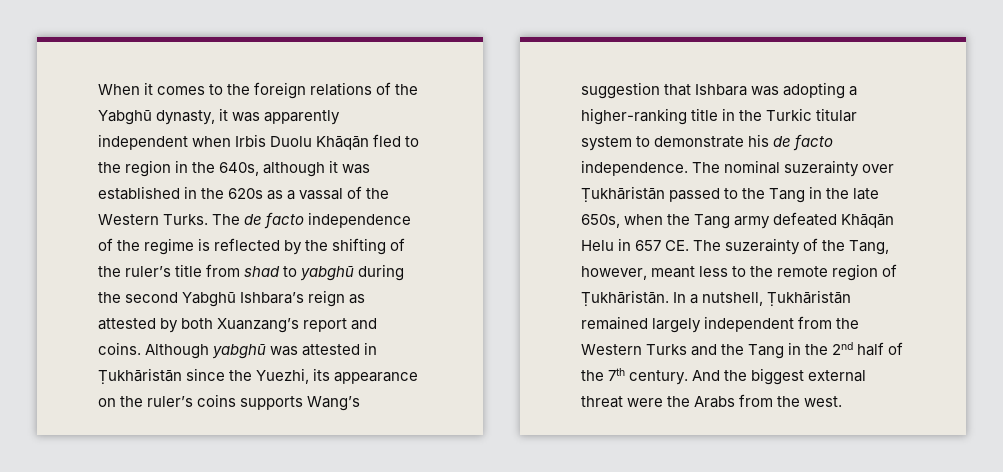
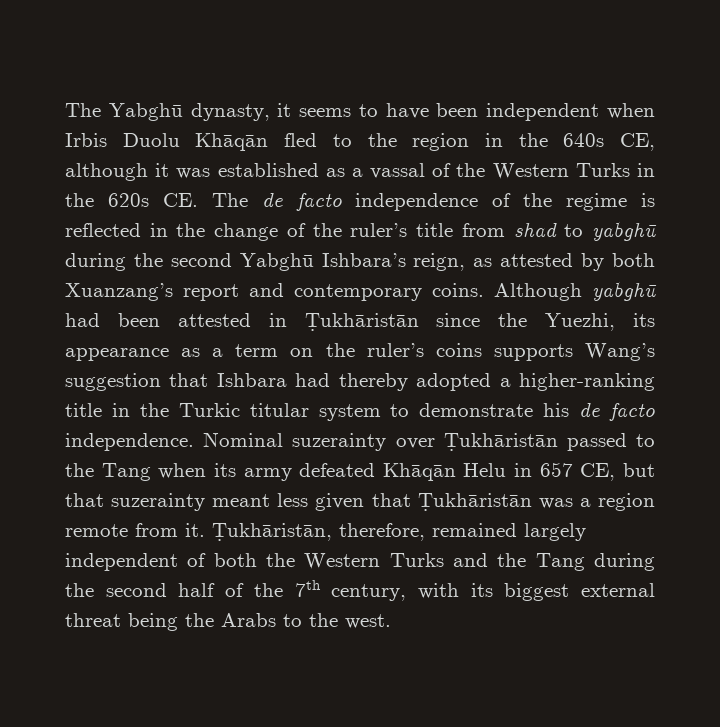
[98,82,419,99] [98,108,341,125] When it comes to the foreign relations of the Yabghū dynasty, it was apparently -> [65,103,479,121] The Yabghū dynasty, it seems to have been
[219,162,260,176] 640s, -> [563,133,655,151] 640s CE,
[184,186,264,199] in the 620s -> (319, 170) none
[163,214,209,225] Turks. -> [575,163,655,177] [65,193,198,207] Turks in the 620s CE.
[284,238,387,255] by the shifting -> [149,223,279,241] in the change
[308,290,346,307] reign -> [413,253,466,271] reign,
(378, 324) none -> [294,284,422,301] contemporary
[270,346,299,356] was -> [65,313,160,327] had been
(419, 378) none -> [181,344,279,357] as a term
[751,82,846,99] was adopting -> [295,373,492,391] had thereby adopted
[692,160,781,174] The nominal -> [203,432,284,447] Nominal
[809,186,880,200] [581,214,731,229] in the late 650s, when the Tang -> [158,463,236,479] when its
[665,238,890,255] [581,264,898,281] [581,290,852,307] CE. The suzerainty of the Tang, however, meant less to the remote region of Ṭukhāristān. In a nutshell, Ṭukhāristān -> [580,463,655,481] [65,493,655,511] [65,523,425,541] CE, but that suzerainty meant less given that Ṭukhāristān was a region remote from it. Ṭukhāristān, therefore,
[798,316,833,329] from -> [187,553,257,567] of both
[788,342,854,355] in the 2nd -> [594,553,655,571] [65,583,167,597] during the second
[629,370,748,385] century. And the -> [331,583,493,601] century, with its
[627,398,664,407] were -> [128,613,178,631] being
[739,394,774,407] from -> [283,614,302,627] to

